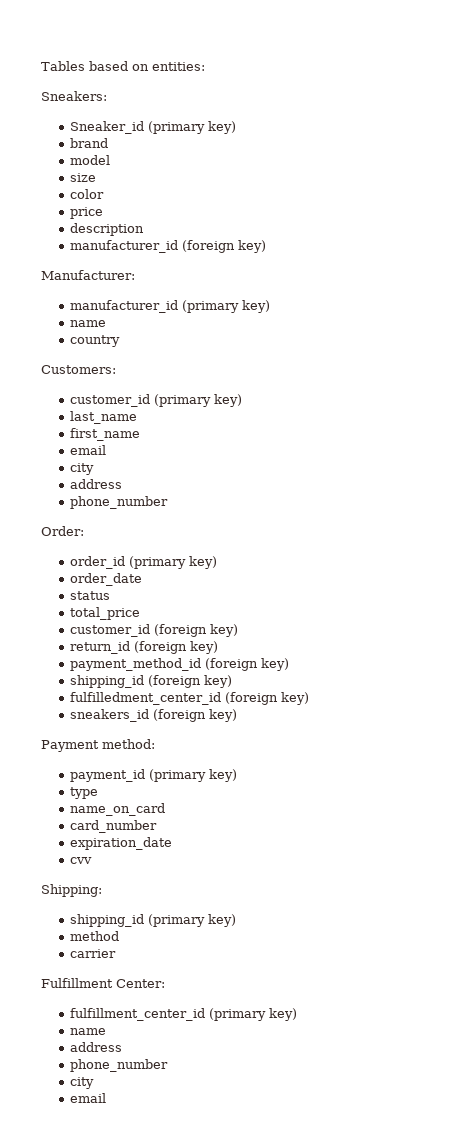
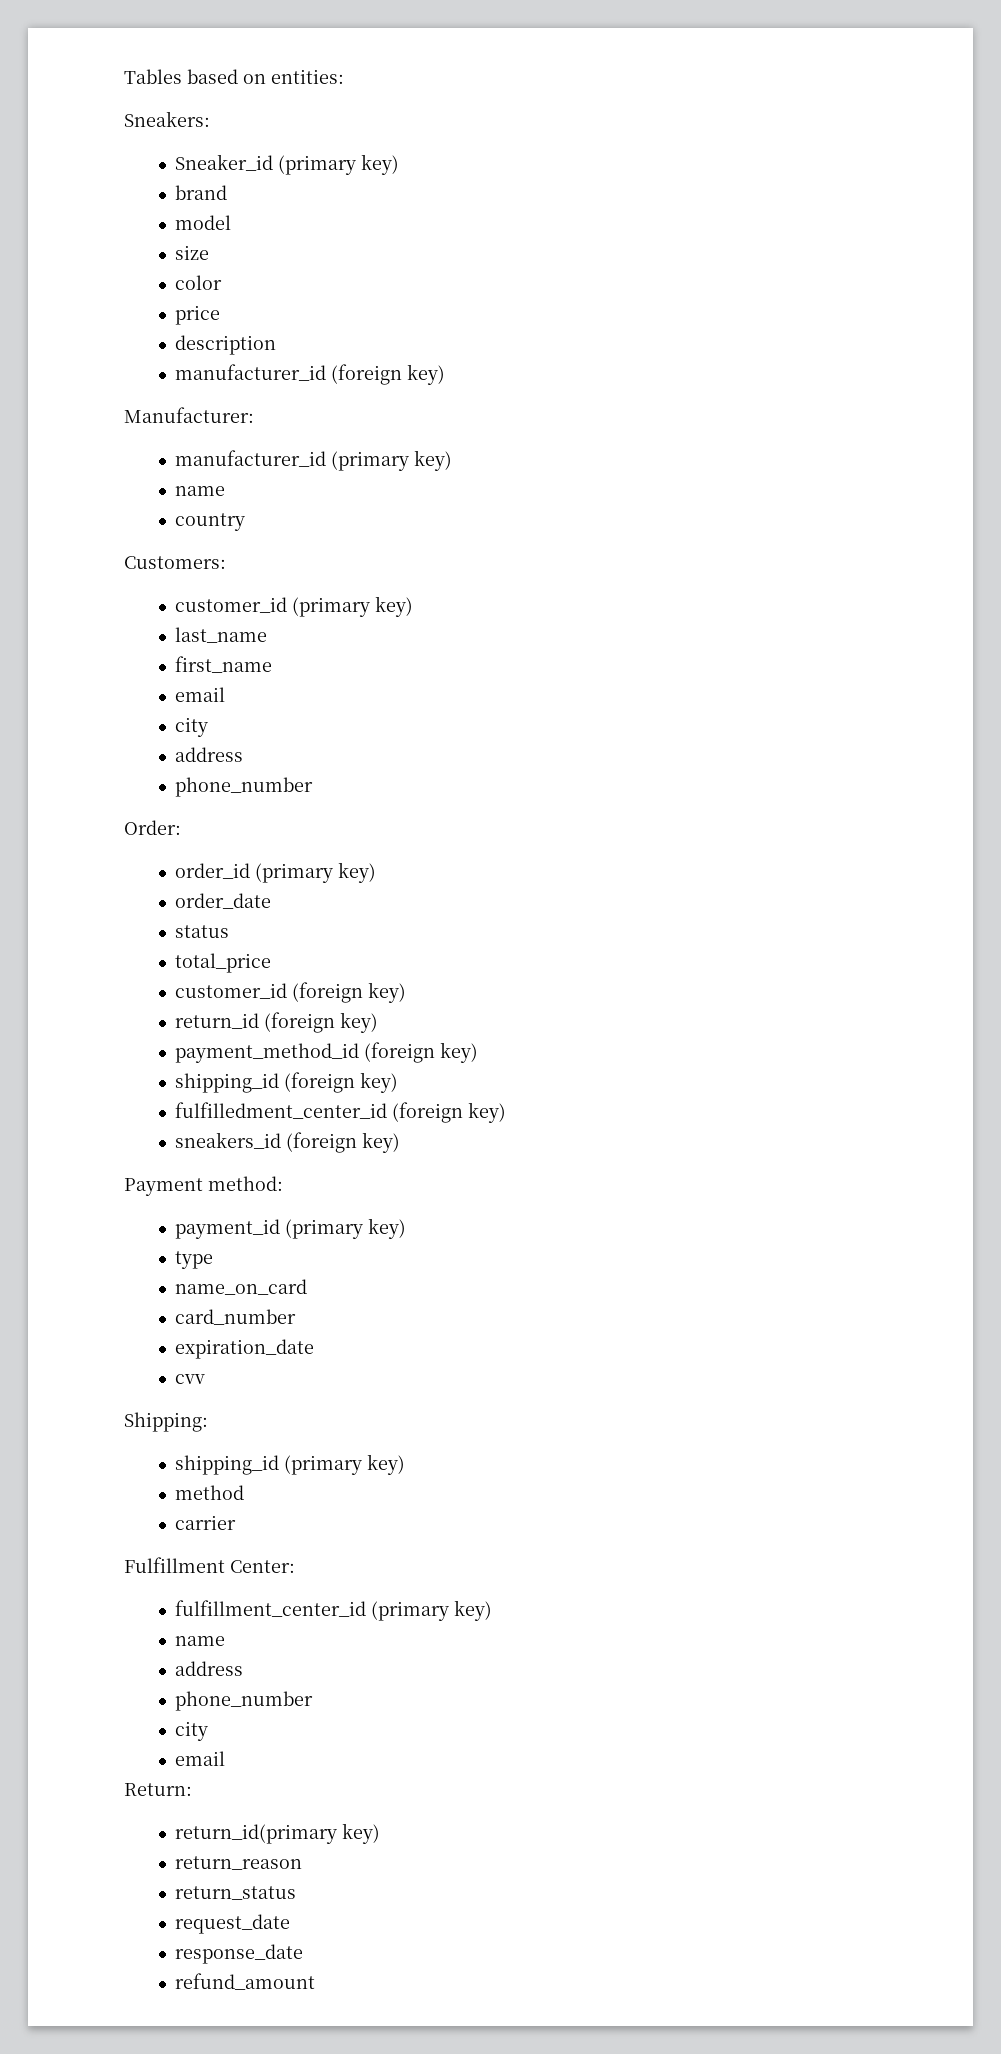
(106, 1098) none -> [124,1783,192,1796] [175,1823,381,1844] [175,1856,303,1870] [175,1886,297,1900] [175,1914,291,1934] [175,1944,304,1964] [175,1973,316,1990] // Return: // return_id(primary key) // return_reason // return_status // request_date // response_date // refund_amount

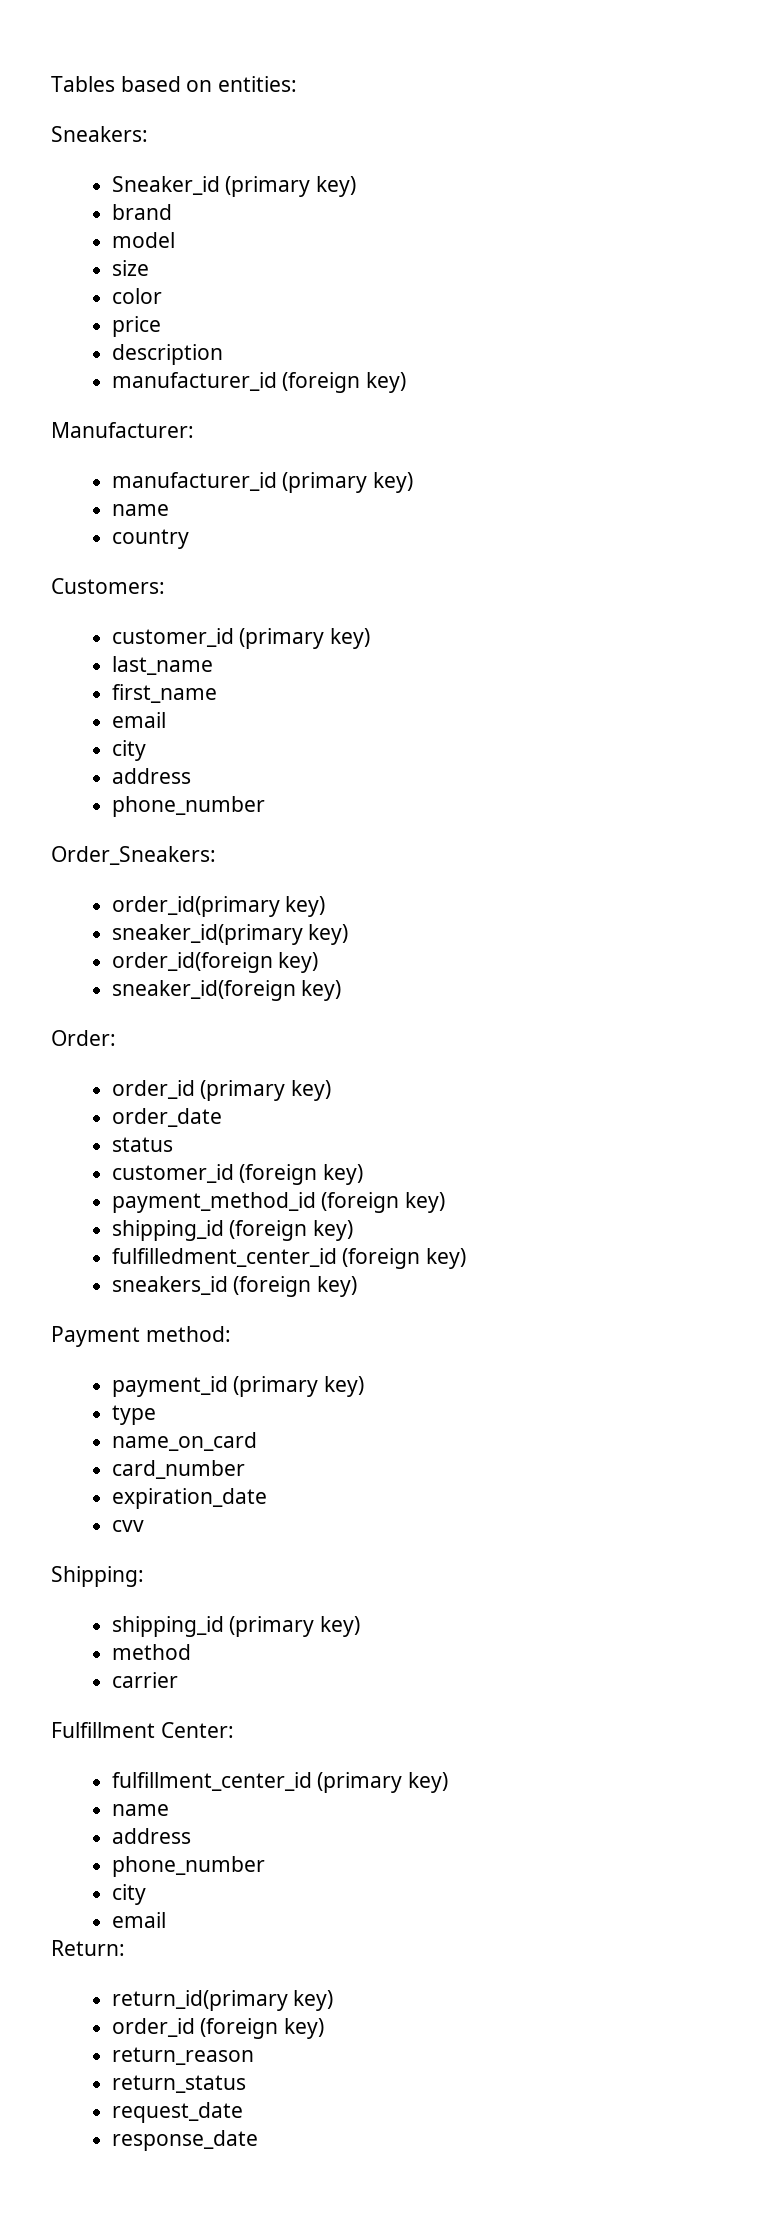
(314, 787) none -> [51,846,216,865] [111,896,326,917] [111,924,349,945] [111,952,319,973] [111,980,342,1001] // Order_Sneakers: // order_id(primary key) // sneaker_id(primary key) // order_id(foreign key) // sneaker_id(foreign key)
[175,953,272,973] // total_price -> (173, 1144) none
[175,1012,379,1033] // return_id (foreign key) -> (363, 1174) none
(381, 1833) none -> [111,2018,324,2039] // order_id (foreign key)
[175,1973,316,1990] // refund_amount -> (258, 2140) none

